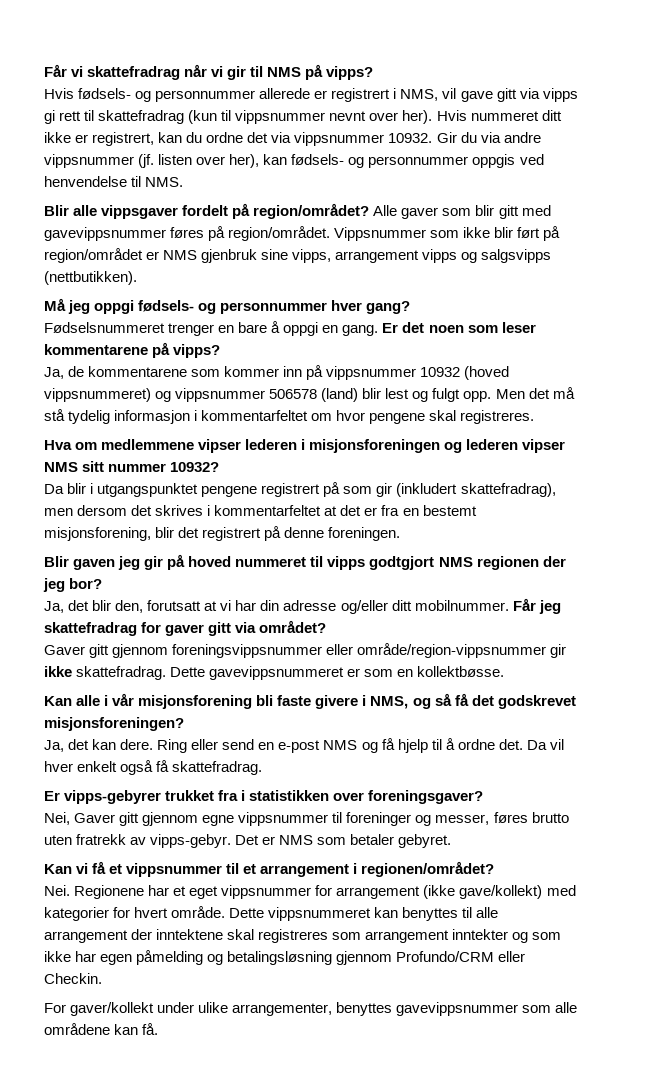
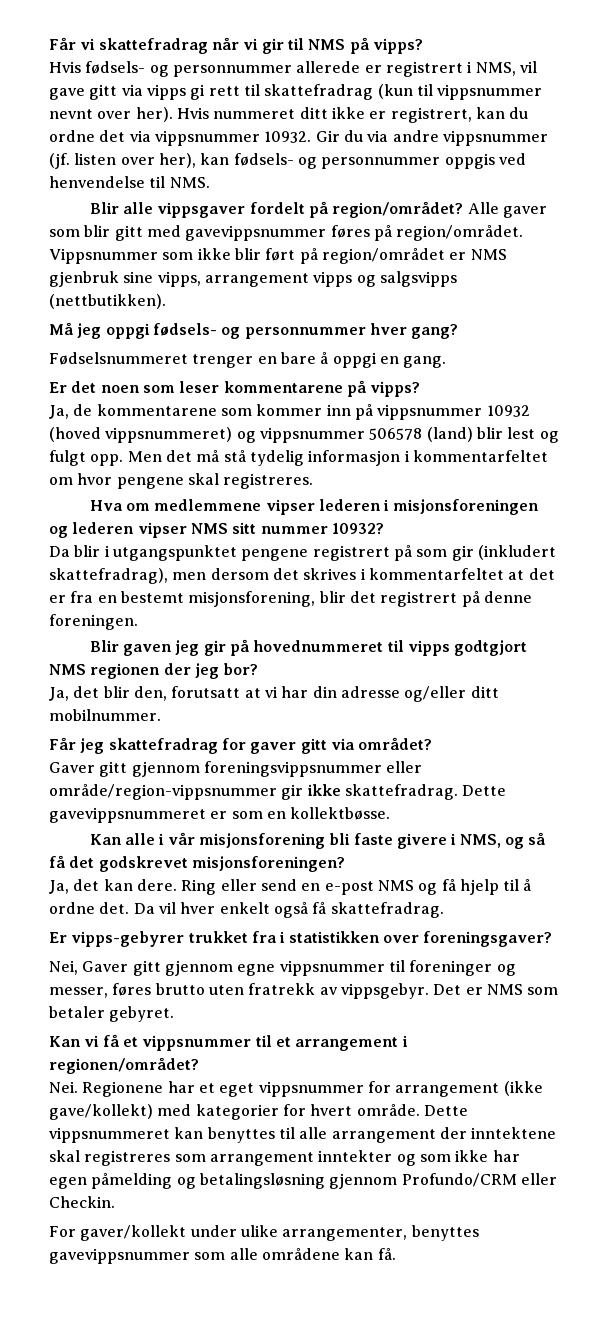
(379, 330) none -> (447, 362) //
[188,556,307,567] hoved nummeret -> [253,640,384,652] hovednummeret
(509, 605) none -> (161, 715) //
[150,834,232,848] vipps-gebyr. -> [340,983,429,999] vippsgebyr.

